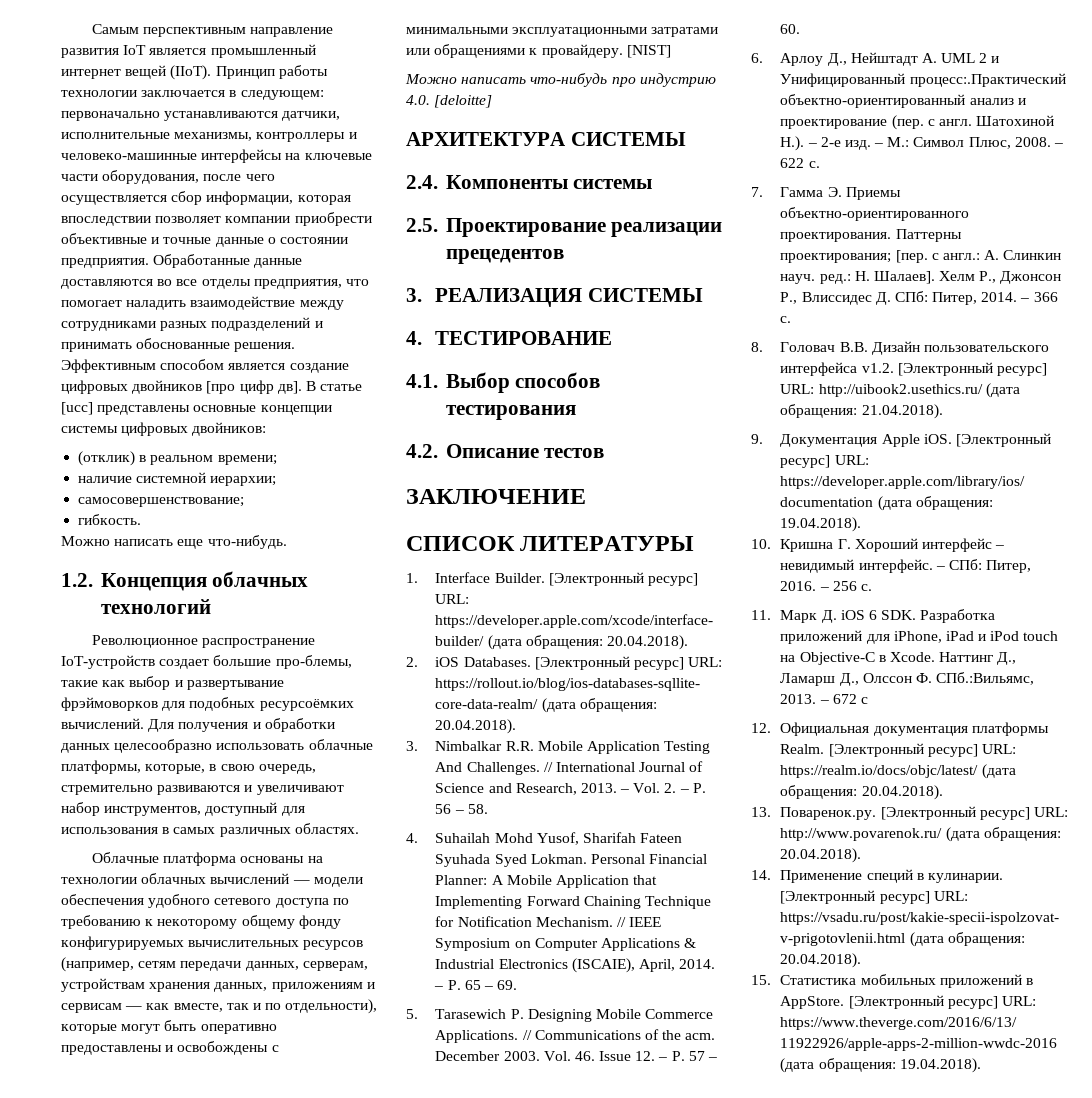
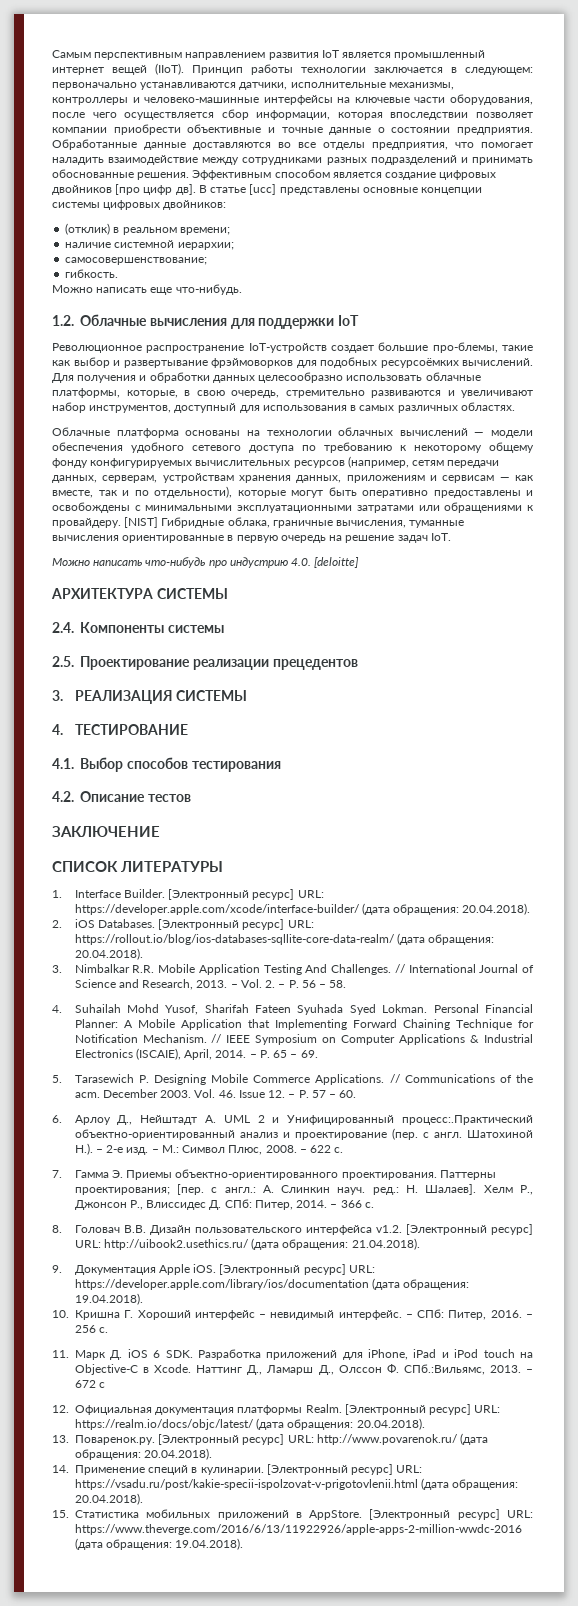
[250,27,334,37] направление -> [185,52,266,60] направлением
[100,571,309,591] [100,599,211,614] Концепция облачных технологий -> [80,314,360,329] Облачные вычисления для поддержки IoT
(671, 51) none -> [161,517,465,528] [52,533,451,543] Гибридные облака, граничные вычисления, туманные вычисления ориентированные в первую очередь на решение задач IoT.

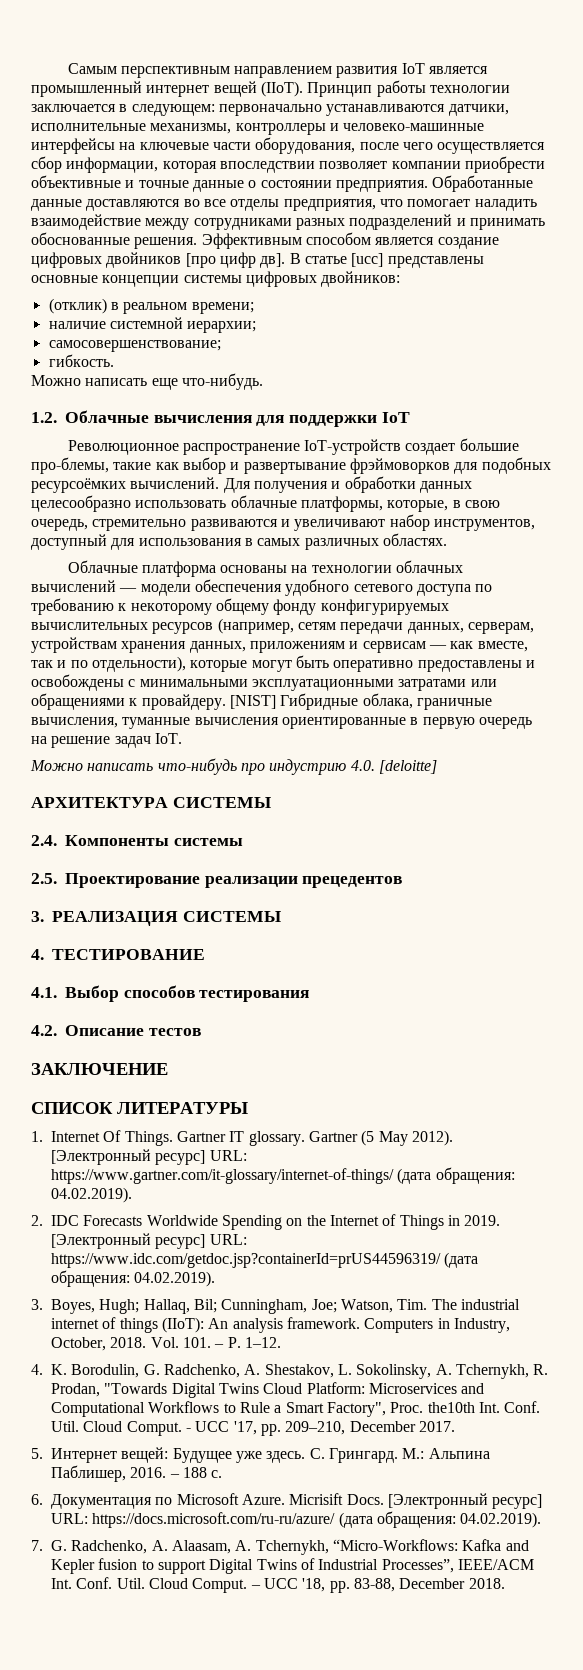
[74,889,324,900] [74,903,531,915] [52,919,314,930] [74,933,495,945] [74,948,143,960] [52,964,534,975] [74,979,347,990] [52,1004,534,1015] [74,1019,534,1030] [74,1034,534,1045] [74,1048,318,1060] [52,1074,533,1085] [74,1089,357,1098] [52,1115,533,1125] [74,1128,533,1140] [74,1143,344,1155] [52,1169,496,1180] [74,1184,533,1195] [74,1199,374,1210] [52,1224,533,1235] [74,1238,420,1250] [52,1264,375,1275] [74,1278,470,1290] [74,1293,143,1305] [52,1309,533,1320] [75,1325,109,1333] [52,1349,533,1360] [75,1364,533,1375] [75,1380,106,1388] [52,1404,501,1415] [75,1418,425,1430] [52,1433,489,1445] [75,1448,213,1460] [52,1464,423,1475] [75,1478,519,1490] [75,1493,143,1505] [52,1509,533,1520] [75,1524,522,1535] [75,1538,244,1550] Interface Builder. [Электронный ресурс] URL: https://developer.apple.com/xcode/interface-builder/ (дата обращения: 20.04.2018). // 2. iOS Databases. [Электронный ресурс] URL: https://rollout.io/blog/ios-databases-sqllite-core-data-realm/ (дата обращения: 20.04.2018). // 3. Nimbalkar R.R. Mobile Application Testing And Challеnges. // International Journal of Science and Research, 2013. – Vol. 2. – P. 56 – 58. // 4. Suhailah Mohd Yusof, Sharifah Fateen Syuhada Syed Lokman. Personal Financial Planner: A Mobile Application that Implementing Forward Chaining Technique for Notification Mechanism. // IEEE Symposium on Computer Applications & Industrial Electronics (ISCAIE), April, 2014. – P. 65 – 69. // 5. Tarasewich P. Designing Mobile Commerce Applications. // Communications of the acm. December 2003. Vol. 46. Issue 12. – P. 57 – 60. // 6. Арлоу Д., Нейштадт А. UML 2 и Унифицированный процесс:.Практический объектно-ориентированный анализ и проектирование (пер. с англ. Шатохиной Н.). – 2-е изд. – М.: Символ Плюс, 2008. – 622 с. // 7. Гамма Э. Приемы объектно-ориентированного проектирования. Паттерны проектирования; [пер. с англ.: А. Слинкин науч. ред.: Н. Шалаев]. Хелм Р., Джонсон Р., Влиссидес Д. СПб: Питер, 2014. – 366 с. // 8. Головач В.В. Дизайн пользовательского интерфейса v1.2. [Электронный ресурс] URL: http://uibook2.usethics.ru/ (дата обращения: 21.04.2018). // 9. Документация Apple iOS. [Электронный ресурс] URL: https://developer.apple.com/library/ios/documentation (дата обращения: 19.04.2018). // 10. Кришна Г. Хороший интерфейс – невидимый интерфейс. – СПб: Питер, 2016. – 256 с. // 11. Марк Д. iOS 6 SDK. Разработка приложений для iPhone, iPad и iPod touch на Objective-C в Xcode. Наттинг Д., Ламарш Д., Олссон Ф. СПб.:Вильямс, 2013. – 672 с // 12. Официальная документация платформы Realm. [Электронный ресурс] URL: https://realm.io/docs/objc/latest/ (дата обращения: 20.04.2018). // 13. Поваренок.ру. [Электронный ресурс] URL: http://www.povarenok.ru/ (дата обращения: 20.04.2018). // 14. Применение специй в кулинарии. [Электронный ресурс] URL: https://vsadu.ru/post/kakie-specii-ispolzovat-v-prigotovlenii.html (дата обращения: 20.04.2018). // 15. Статистика мобильных приложений в AppStore. [Электронный ресурс] URL: https://www.theverge.com/2016/6/13/11922926/apple-apps-2-million-wwdc-2016 (дата обращения: 19.04.2018). -> [51,1130,453,1146] [51,1149,247,1165] [51,1167,515,1184] [51,1187,132,1203] [31,1214,501,1230] [51,1233,247,1249] [51,1252,479,1268] [51,1270,216,1287] [31,1299,520,1314] [51,1317,510,1333] [51,1337,281,1351] [31,1364,549,1379] [51,1382,485,1398] [51,1401,541,1417] [51,1421,455,1436] [31,1447,490,1463] [51,1465,223,1482] [31,1493,543,1509] [51,1511,542,1528] [31,1539,529,1555] [51,1558,534,1574] [51,1577,505,1593] Internet Of Things. Gartner IT glossary. Gartner (5 May 2012). [Электронный ресурс] URL: https://www.gartner.com/it-glossary/internet-of-things/ (дата обращения: 04.02.2019). // 2. IDC Forecasts Worldwide Spending on the Internet of Things in 2019. [Электронный ресурс] URL: https://www.idc.com/getdoc.jsp?containerId=prUS44596319/ (дата обращения: 04.02.2019). // 3. Boyes, Hugh; Hallaq, Bil; Cunningham, Joe; Watson, Tim. The industrial internet of things (IIoT): An analysis framework. Computers in Industry, October, 2018. Vol. 101. – P. 1–12. // 4. K. Borodulin, G. Radchenko, A. Shestakov, L. Sokolinsky, A. Tchernykh, R. Prodan, "Towards Digital Twins Cloud Platform: Microservices and Computational Workflows to Rule a Smart Factory", Proc. the10th Int. Conf. Util. Cloud Comput. - UCC '17, pp. 209–210, December 2017. // 5. Интернет вещей: Будущее уже здесь. С. Грингард. М.: Альпина Паблишер, 2016. – 188 с. // 6. Документация по Microsoft Azure. Micrisift Docs. [Электронный ресурс] URL: https://docs.microsoft.com/ru-ru/azure/ (дата обращения: 04.02.2019). // 7. G. Radchenko, A. Alaasam, A. Tchernykh, “Micro-Workflows: Kafka and Kepler fusion to support Digital Twins of Industrial Processes”, IEEE/ACM Int. Conf. Util. Cloud Comput. – UCC '18, pp. 83-88, December 2018.

